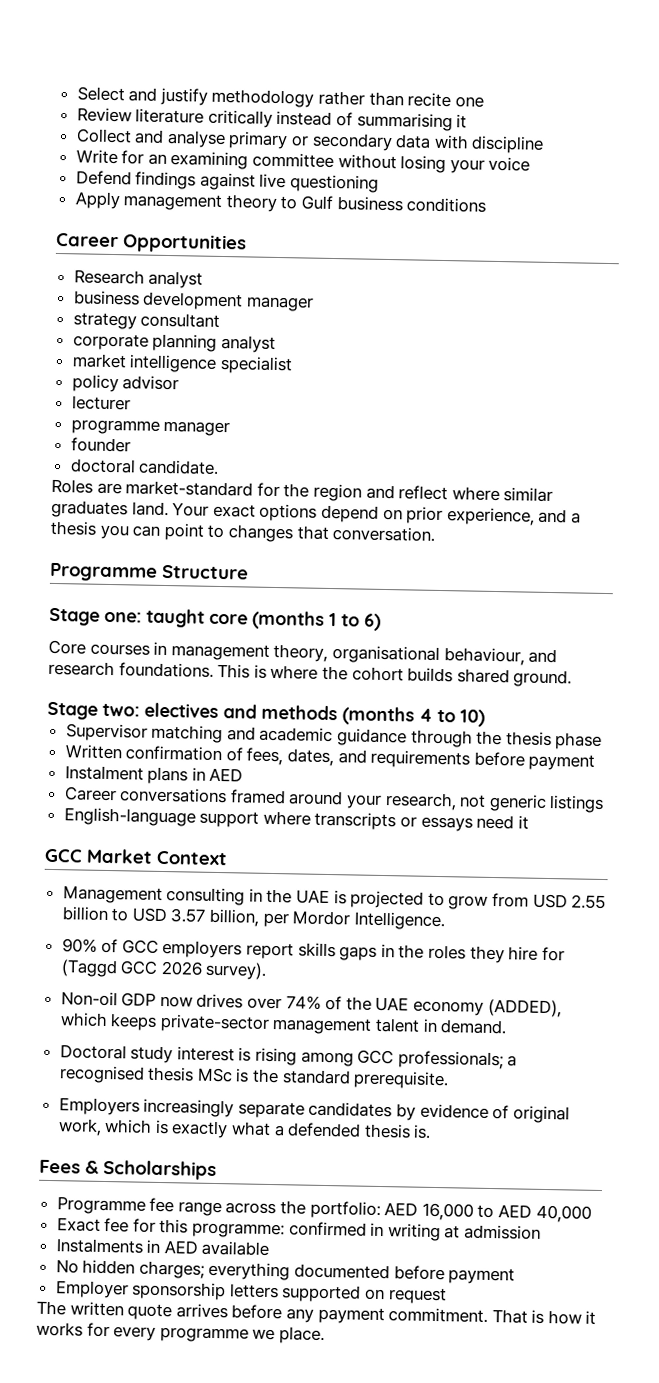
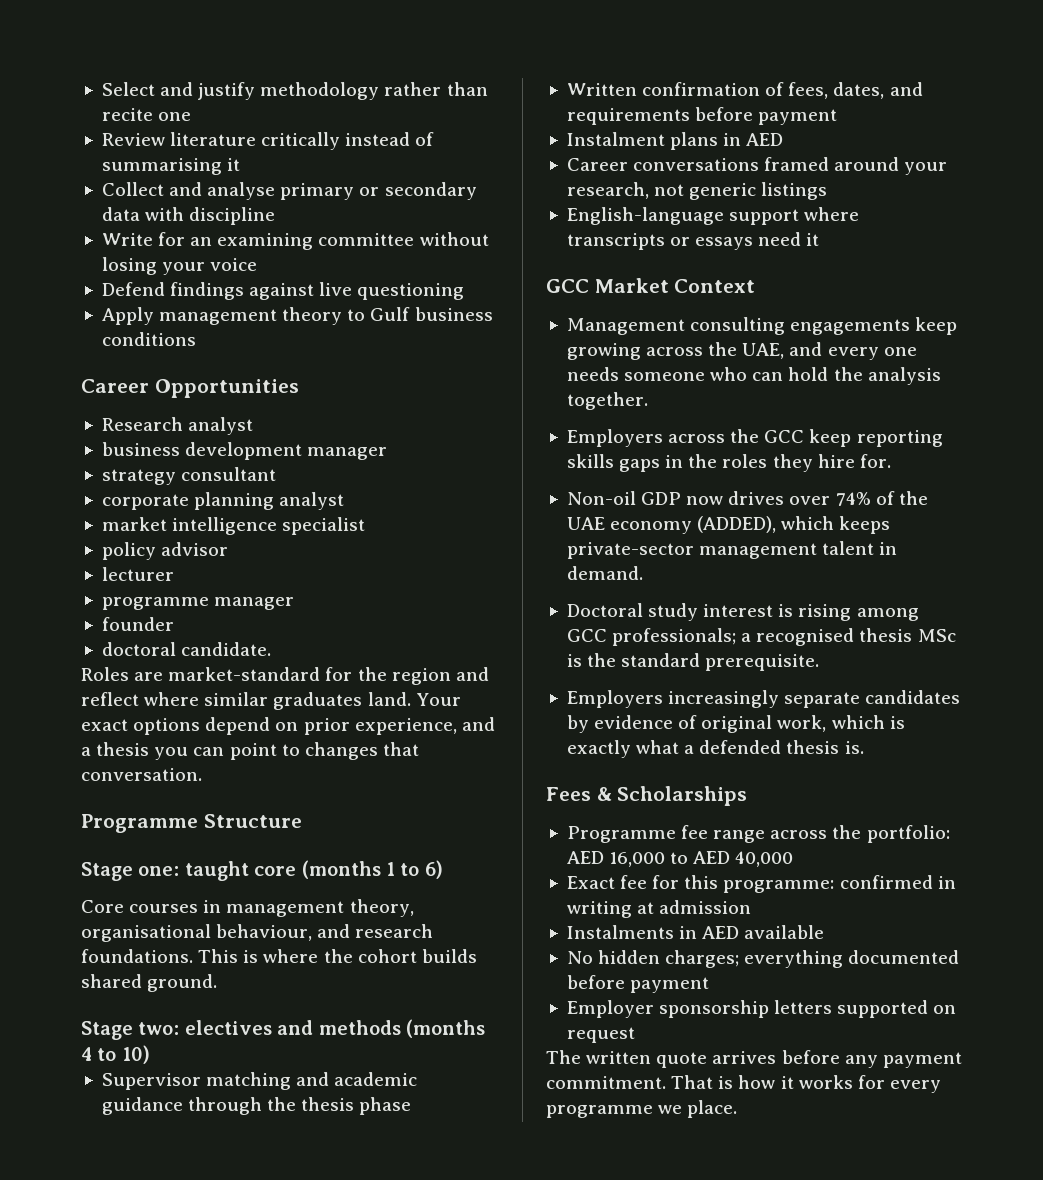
[248,888,607,910] [61,906,445,931] [61,938,295,960] in the UAE is projected to grow from USD 2.55 billion to USD 3.57 billion, per Mordor Intelligence. // 90% of GCC employers report -> [790,317,958,335] [566,342,917,360] [566,367,941,385] [566,392,648,410] [566,429,943,447] engagements keep growing across the UAE, and every one needs someone who can hold the analysis together. // Employers across the GCC keep reporting
[541,946,565,962] [60,959,268,980] for (Taggd GCC 2026 survey). -> [859,454,891,468] for.

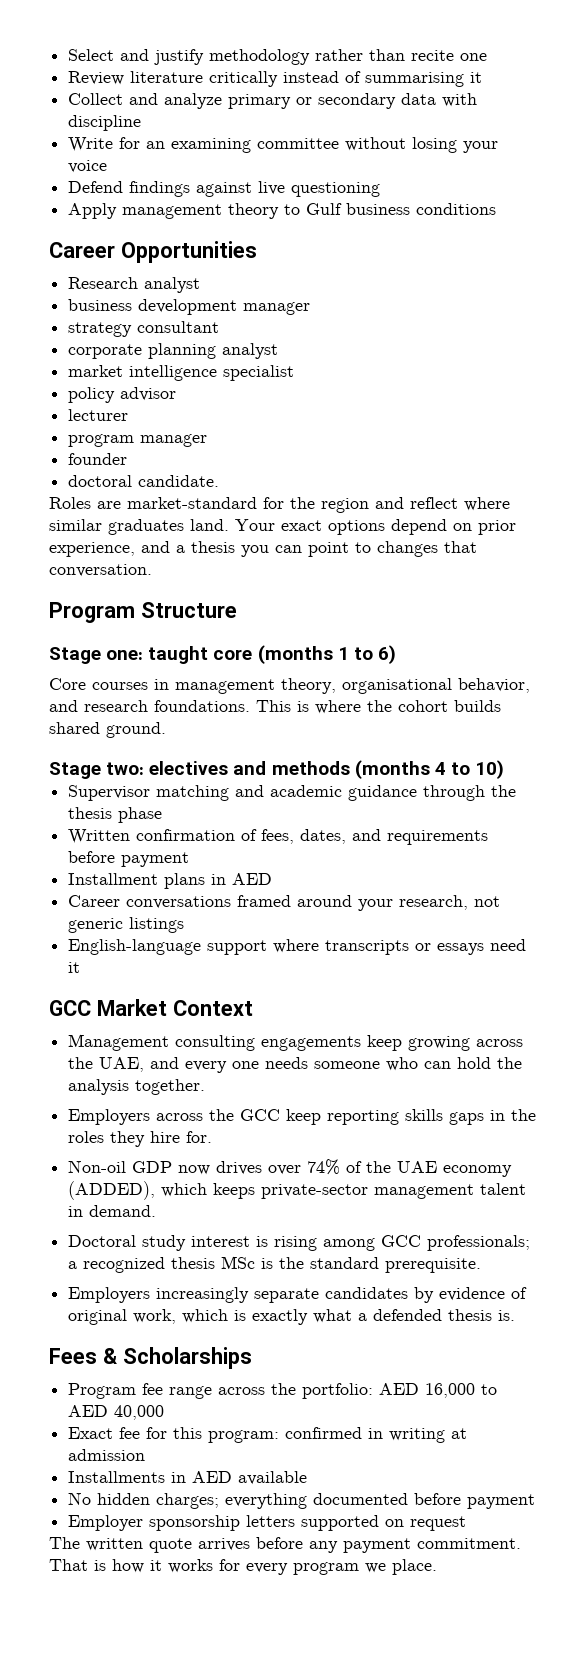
[207,182,276,200] analyse -> [164,93,223,109] analyze
[101,597,209,610] programme -> [68,434,135,447] program
[81,814,198,833] Programme -> [49,602,135,623] Program
[216,924,313,941] behaviour, -> [458,678,530,693] behavior,
[566,132,665,146] Instalment -> [68,873,159,885] Installment
[756,628,855,646] recognised -> [83,1257,166,1273] recognized
[566,826,676,843] Programme -> [68,1383,137,1399] Program
[723,880,835,893] programme: -> [208,1430,280,1443] program:
[566,925,674,939] Instalments -> [68,1471,166,1483] Installments
[546,1105,653,1118] programme -> [293,1562,359,1575] program

